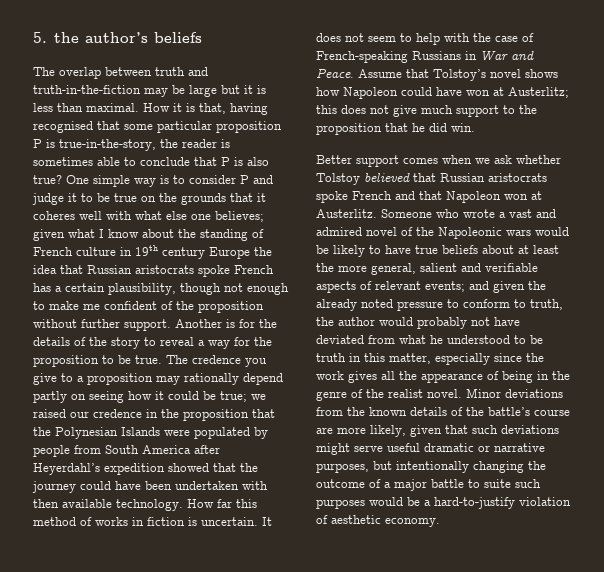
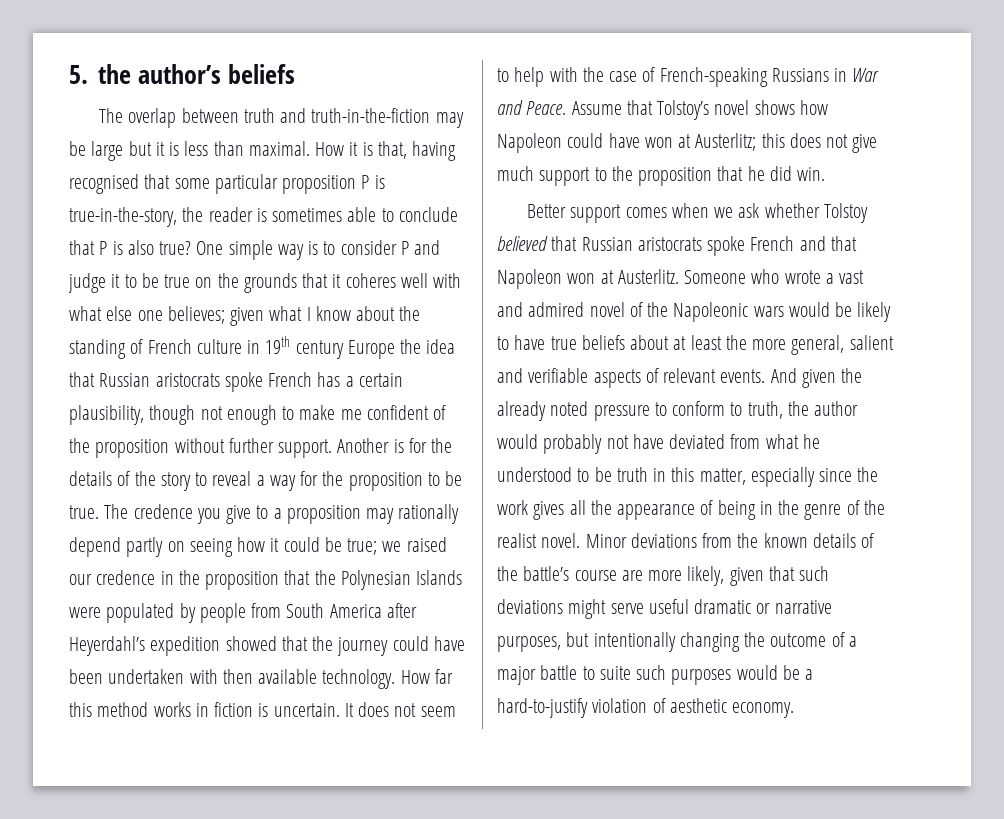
[80,517,92,526] of -> (149, 709) none
[425,281,489,292] events; and -> [720,368,797,383] events. And

